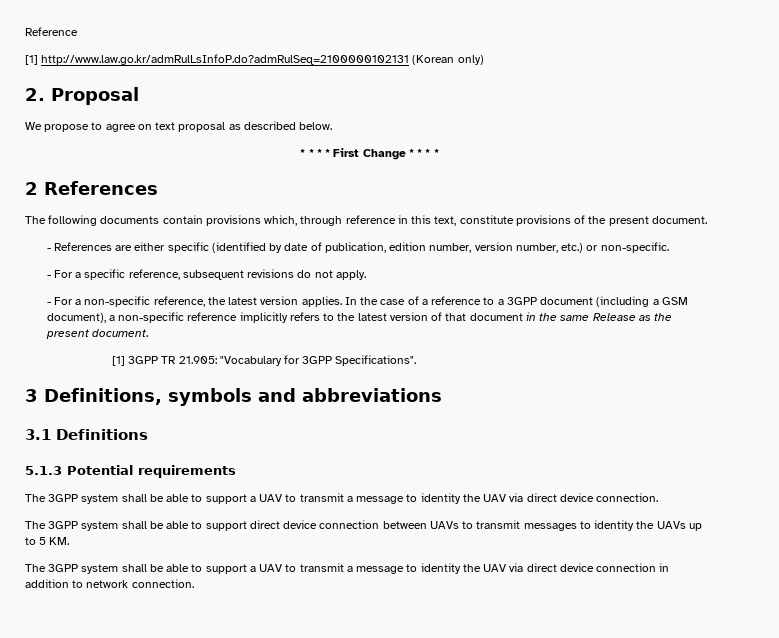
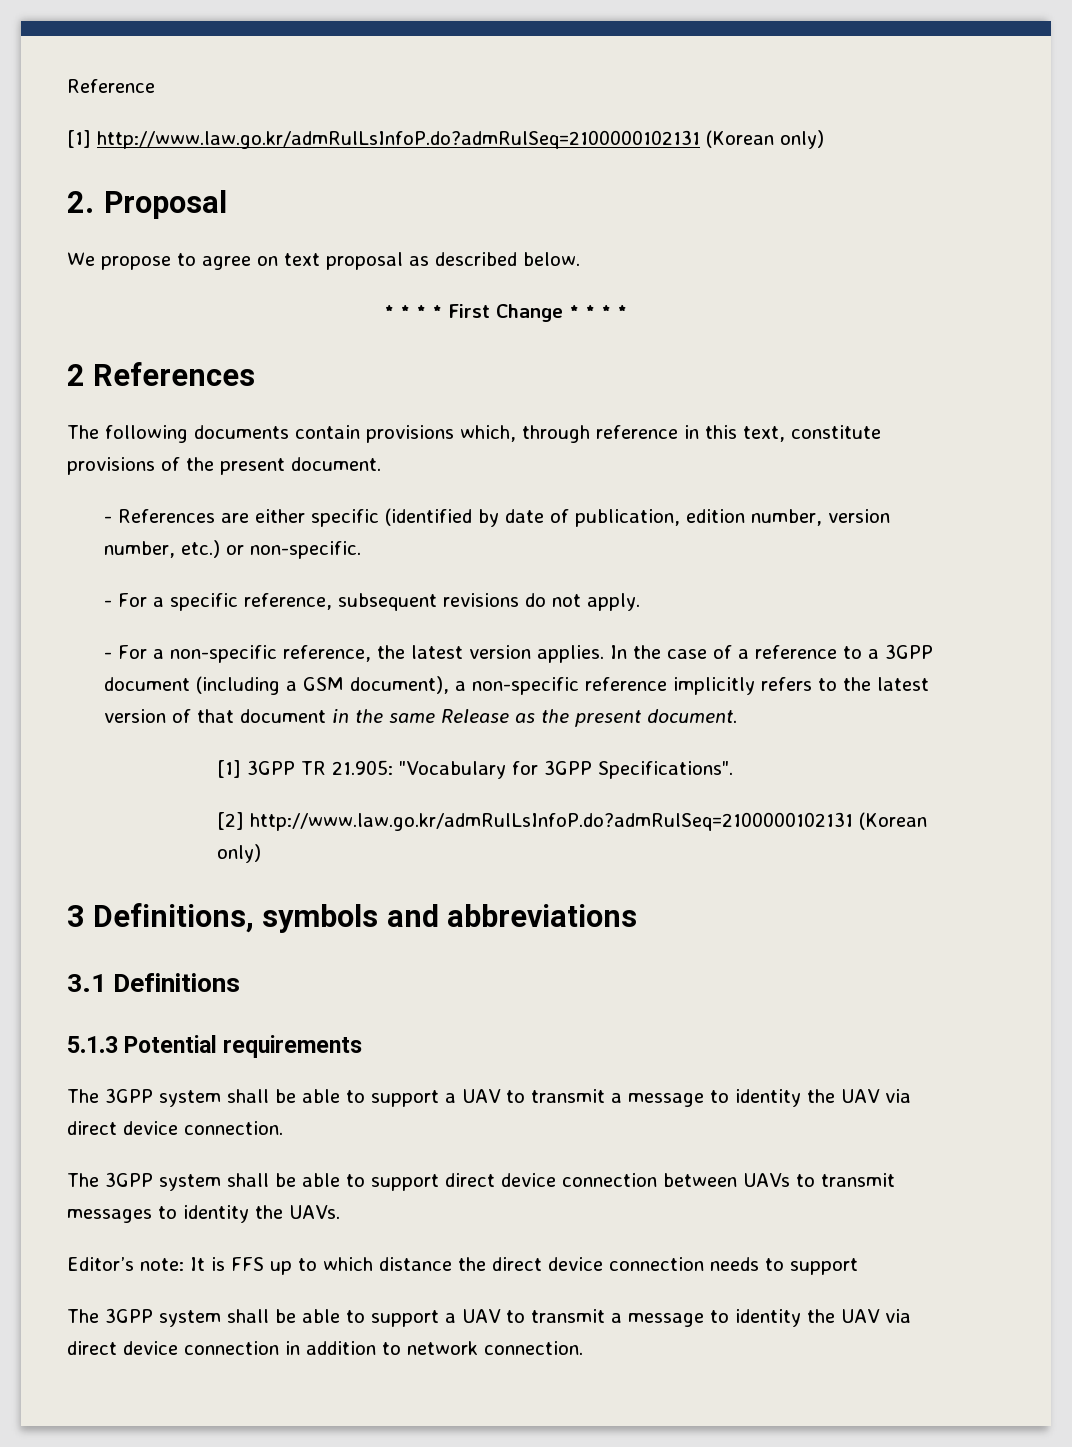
(417, 360) none -> [216,812,927,831] [216,844,261,863] // [2] http://www.law.go.kr/admRulLsInfoP.do?admRulSeq=2100000102131 (Korean only)
[656,521,702,531] [25,537,70,545] UAVs up to 5 KM. -> [289,1205,340,1219] [67,1257,858,1275] UAVs. // Editor’s note: It is FFS up to which distance the direct device connection needs to support

